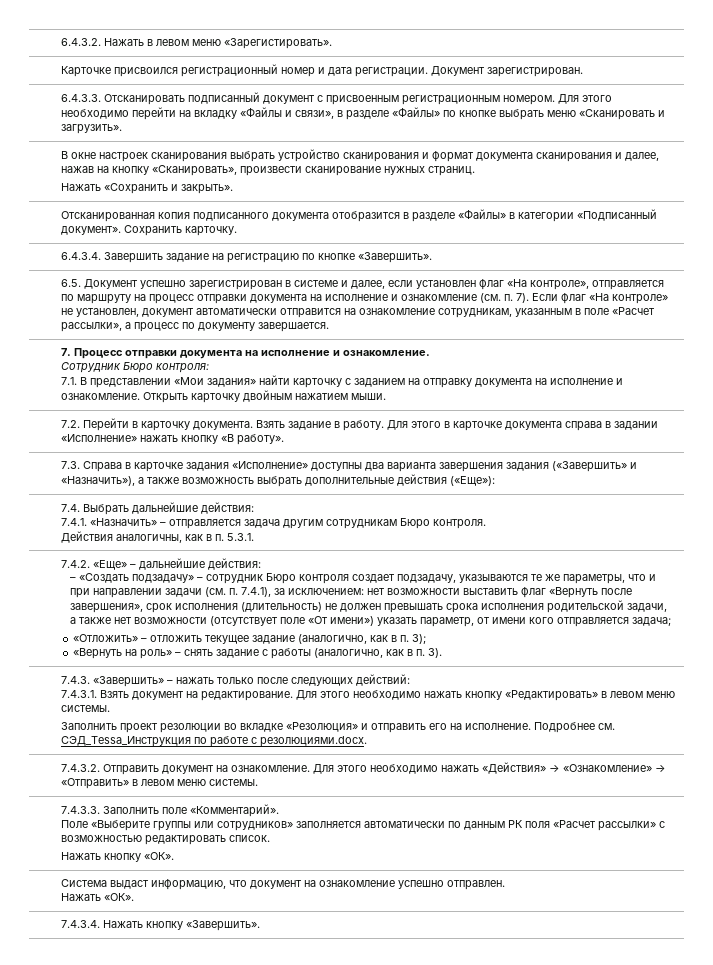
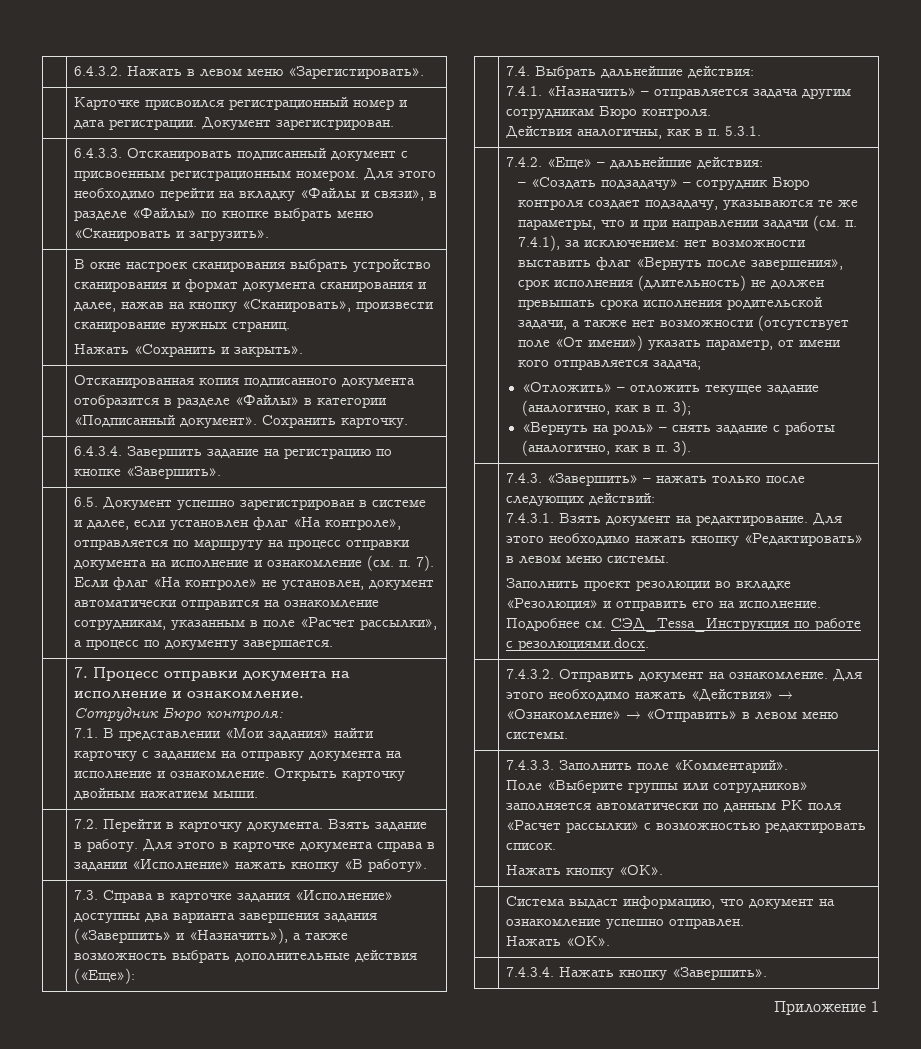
(260, 925) none -> [774,1001,879,1015] // Приложение 1

